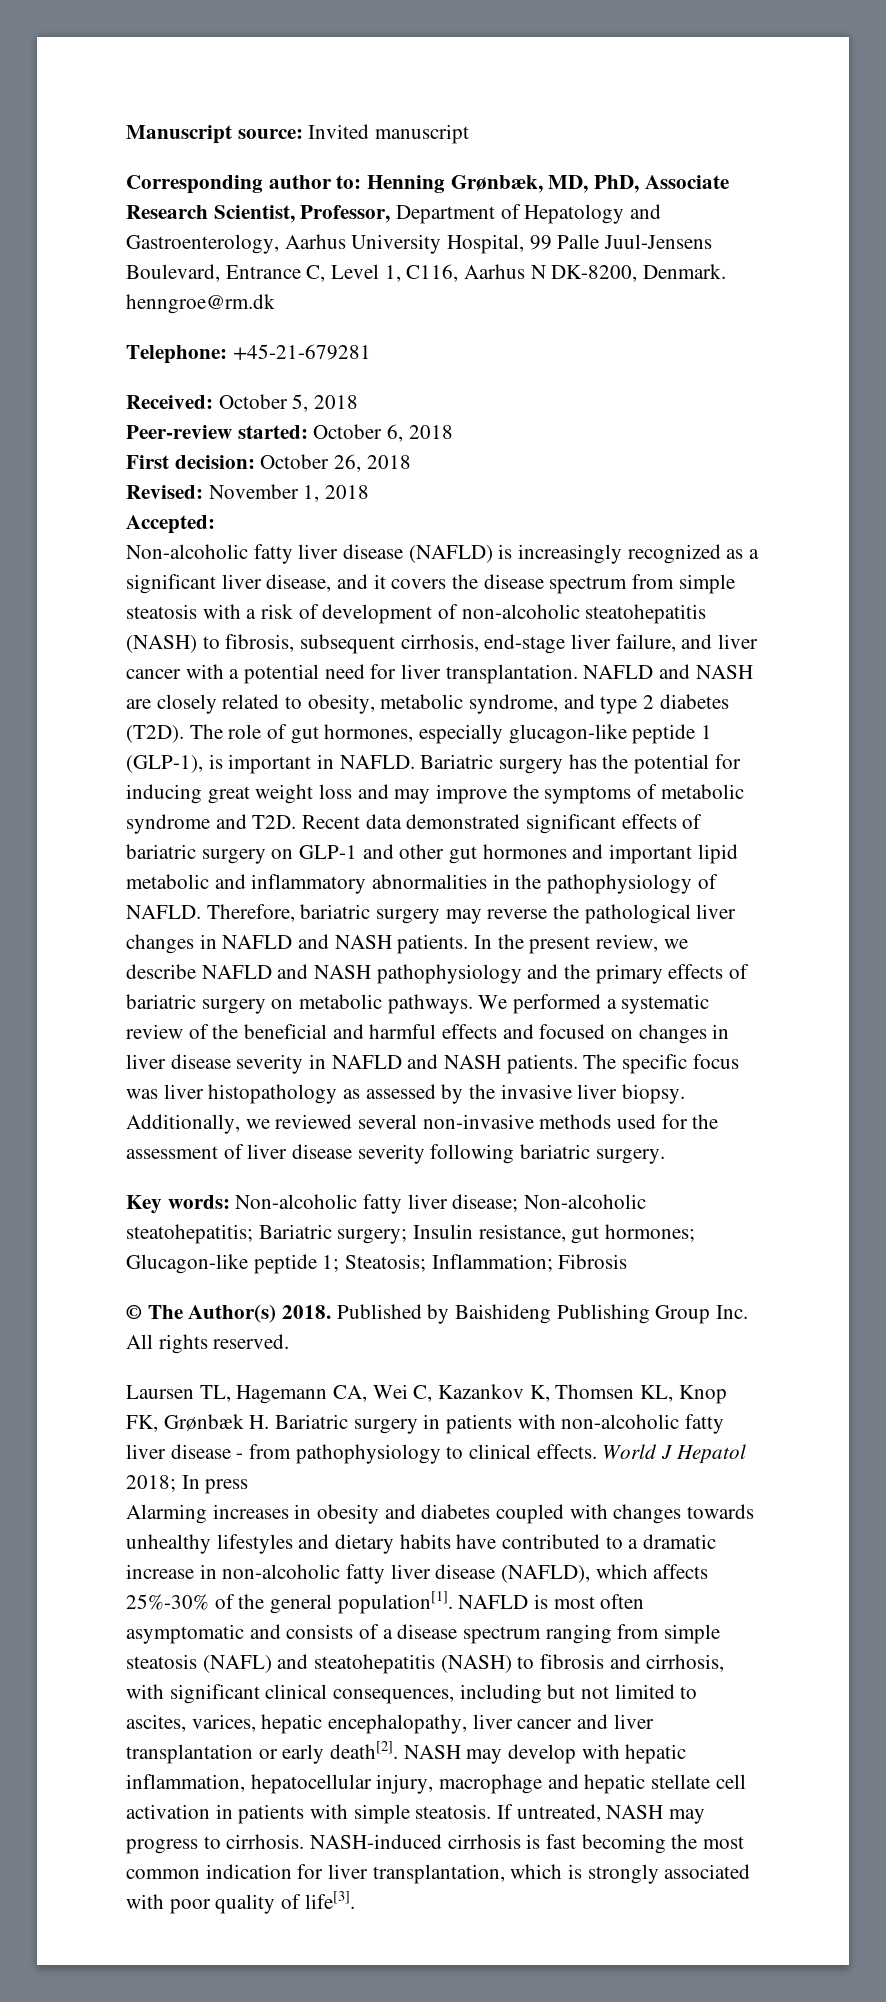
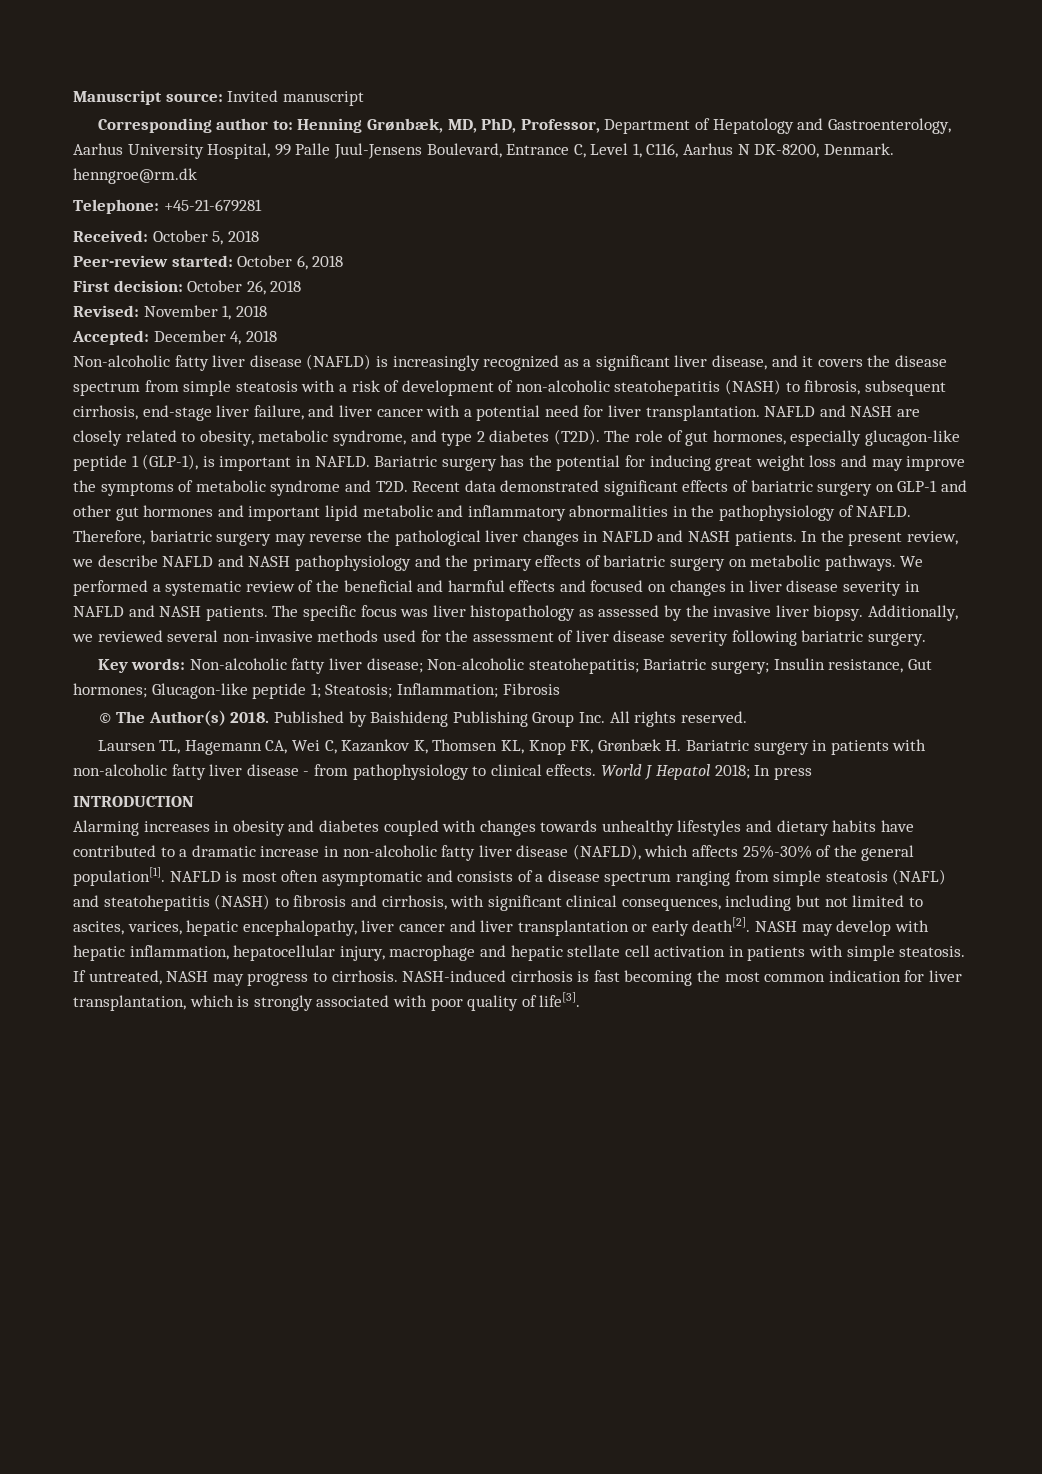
[644,175,729,189] [126,205,295,223] Associate Research Scientist, -> (517, 125) none
(215, 524) none -> [153,330,277,345] December 4, 2018
[571,1226,600,1244] gut -> [907,659,932,670] Gut
(249, 1486) none -> [73,796,194,807] // INTRODUCTION

